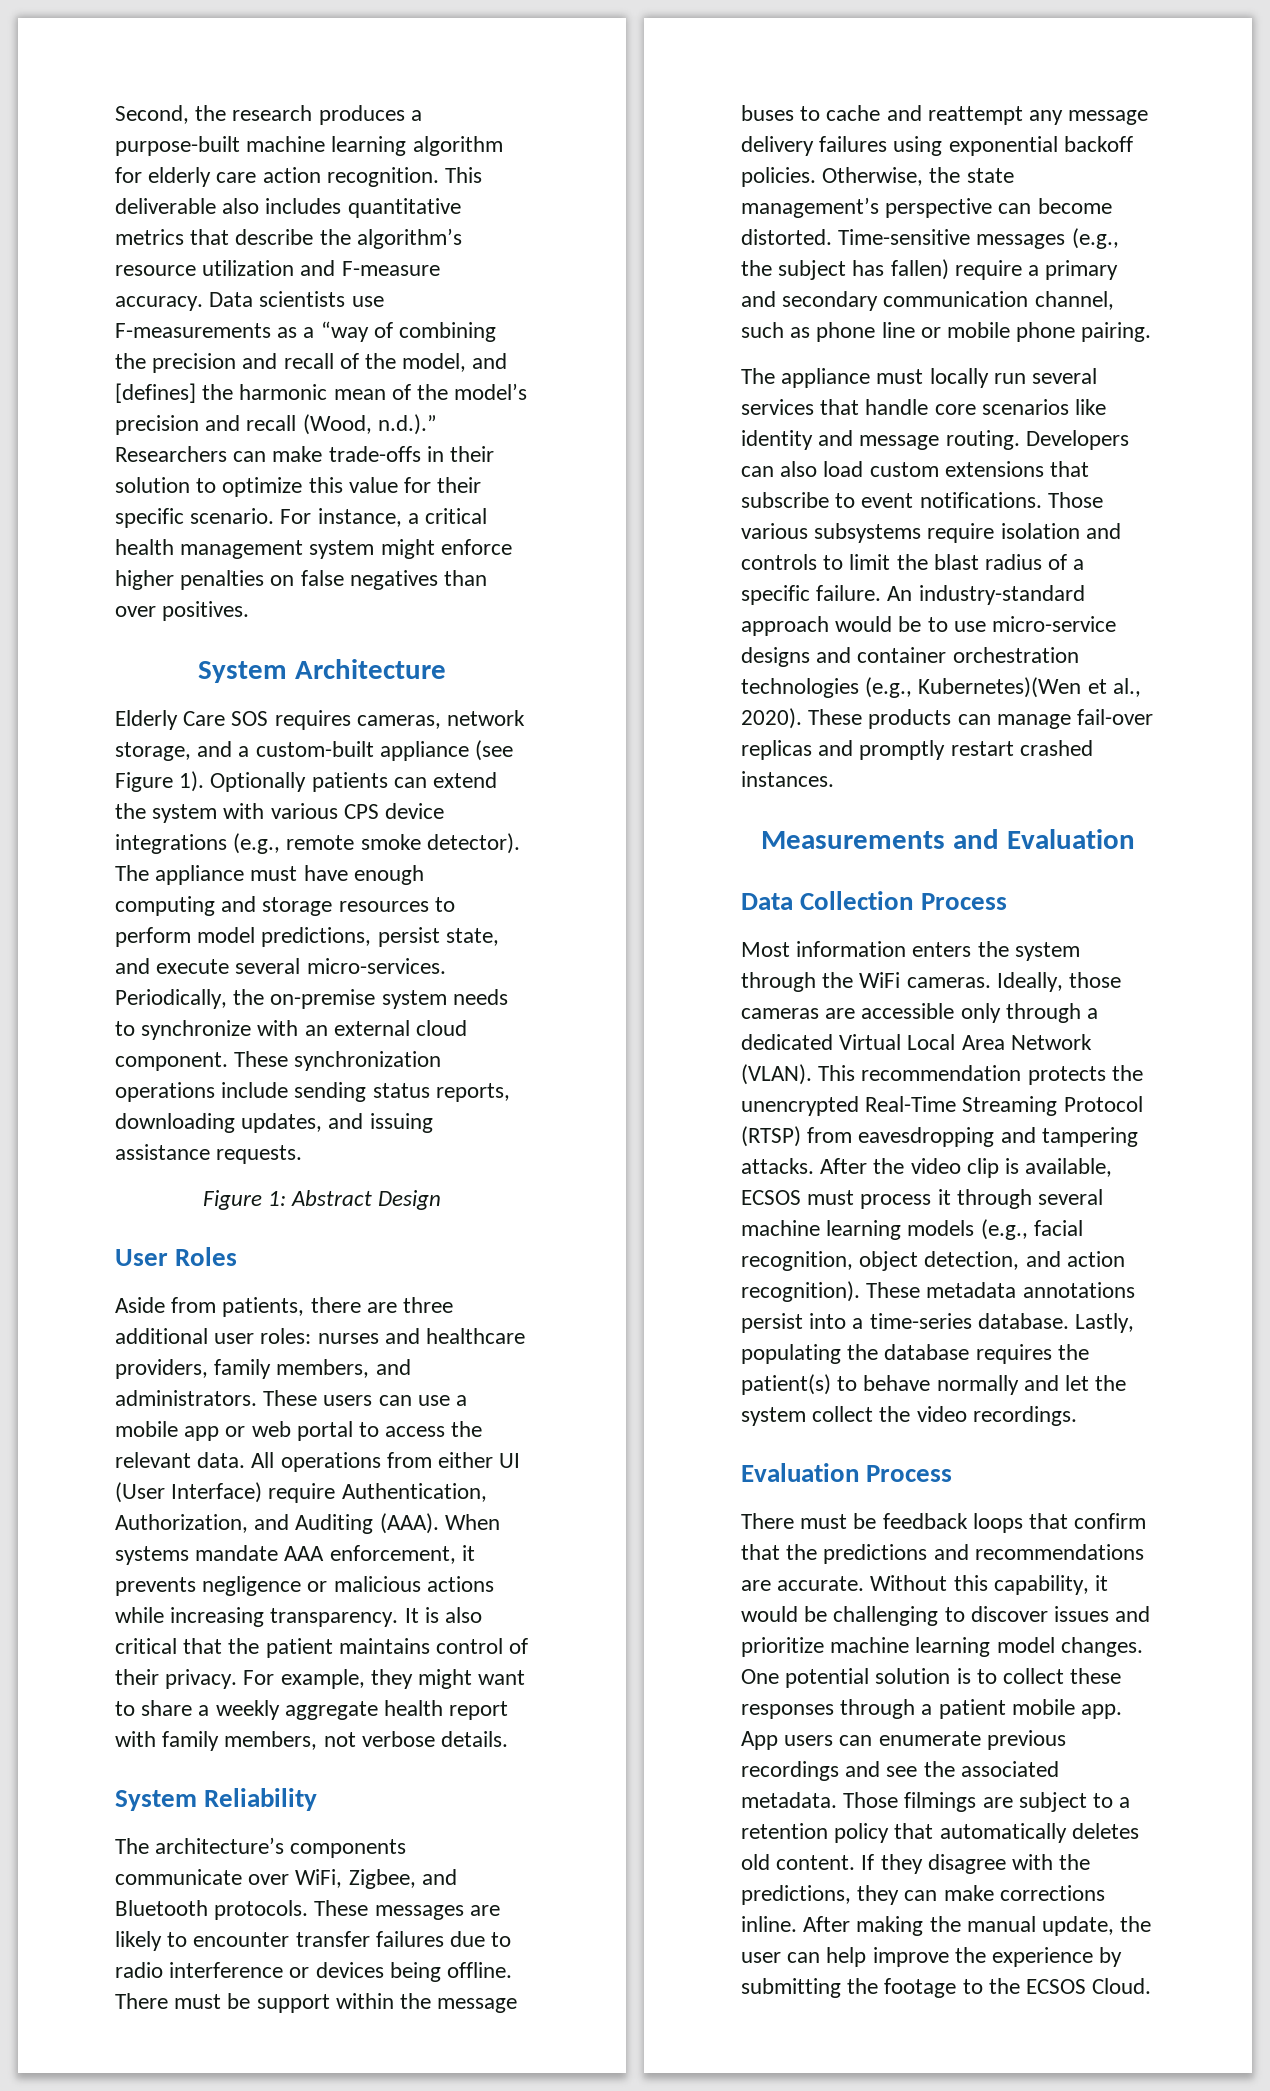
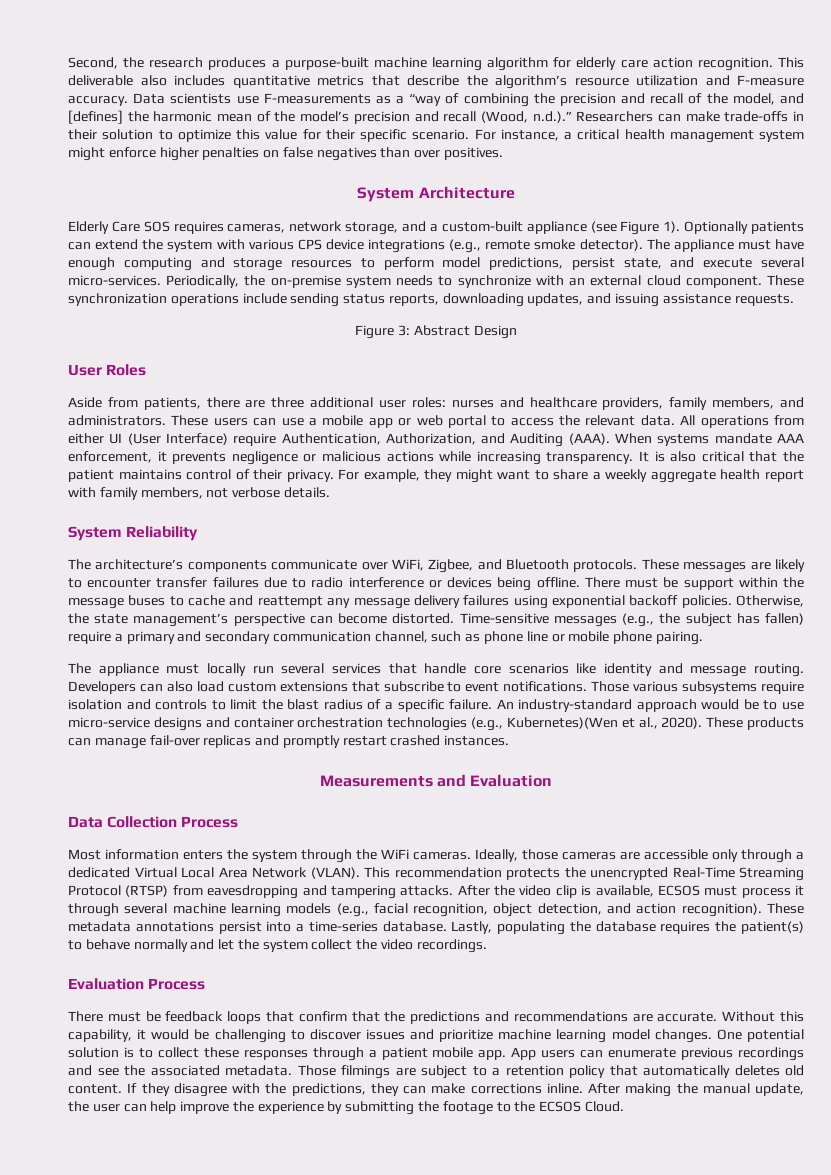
[267,1191,286,1206] 1: -> [398,325,411,336] 3:

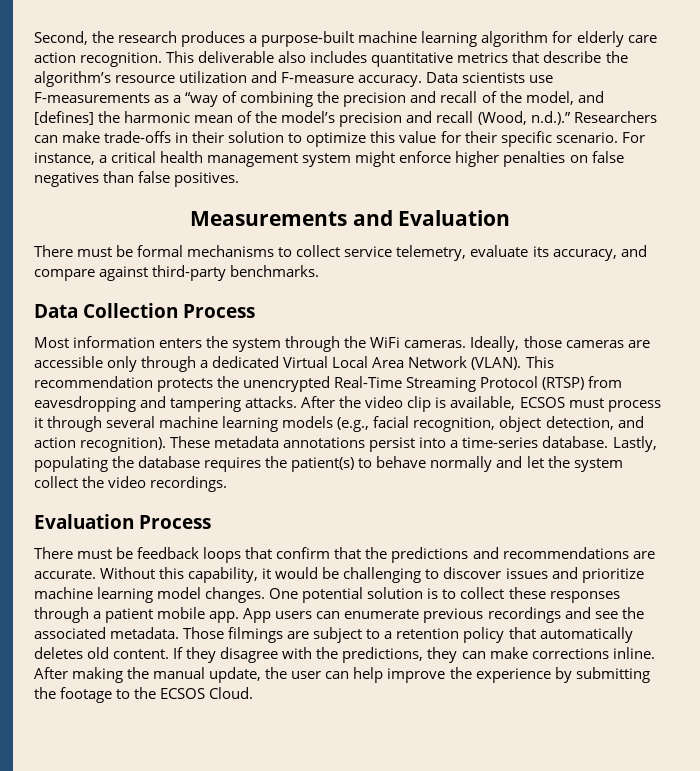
[414,150,441,158] over -> [138,171,171,183] false
[357,186,515,202] [68,221,805,235] [68,239,804,253] [68,257,804,271] [68,275,805,288] [68,293,794,307] [355,325,517,339] [68,364,147,376] [68,397,805,410] [68,415,805,428] [68,433,804,447] [68,451,805,465] [68,469,804,483] [68,487,330,500] [68,526,199,541] [68,559,805,573] [68,577,805,591] [68,595,804,609] [68,613,805,627] [68,631,703,645] [68,663,804,677] [68,681,805,694] [68,699,804,712] [68,717,805,731] [68,735,510,749] [319,774,553,787] System Architecture // Elderly Care SOS requires cameras, network storage, and a custom-built appliance (see Figure 1). Optionally patients can extend the system with various CPS device integrations (e.g., remote smoke detector). The appliance must have enough computing and storage resources to perform model predictions, persist state, and execute several micro-services. Periodically, the on-premise system needs to synchronize with an external cloud component. These synchronization operations include sending status reports, downloading updates, and issuing assistance requests. // Figure 3: Abstract Design // User Roles // Aside from patients, there are three additional user roles: nurses and healthcare providers, family members, and administrators. These users can use a mobile app or web portal to access the relevant data. All operations from either UI (User Interface) require Authentication, Authorization, and Auditing (AAA). When systems mandate AAA enforcement, it prevents negligence or malicious actions while increasing transparency. It is also critical that the patient maintains control of their privacy. For example, they might want to share a weekly aggregate health report with family members, not verbose details. // System Reliability // The architecture’s components communicate over WiFi, Zigbee, and Bluetooth protocols. These messages are likely to encounter transfer failures due to radio interference or devices being offline. There must be support within the message buses to cache and reattempt any message delivery failures using exponential backoff policies. Otherwise, the state management’s perspective can become distorted. Time-sensitive messages (e.g., the subject has fallen) require a primary and secondary communication channel, such as phone line or mobile phone pairing. // The appliance must locally run several services that handle core scenarios like identity and message routing. Developers can also load custom extensions that subscribe to event notifications. Those various subsystems require isolation and controls to limit the blast radius of a specific failure. An industry-standard approach would be to use micro-service designs and container orchestration technologies (e.g., Kubernetes)(Wen et al., 2020). These products can manage fail-over replicas and promptly restart crashed instances. // Measurements and Evaluation -> [189,210,511,226] [34,245,647,261] [34,265,320,281] Measurements and Evaluation // There must be formal mechanisms to collect service telemetry, evaluate its accuracy, and compare against third-party benchmarks.

